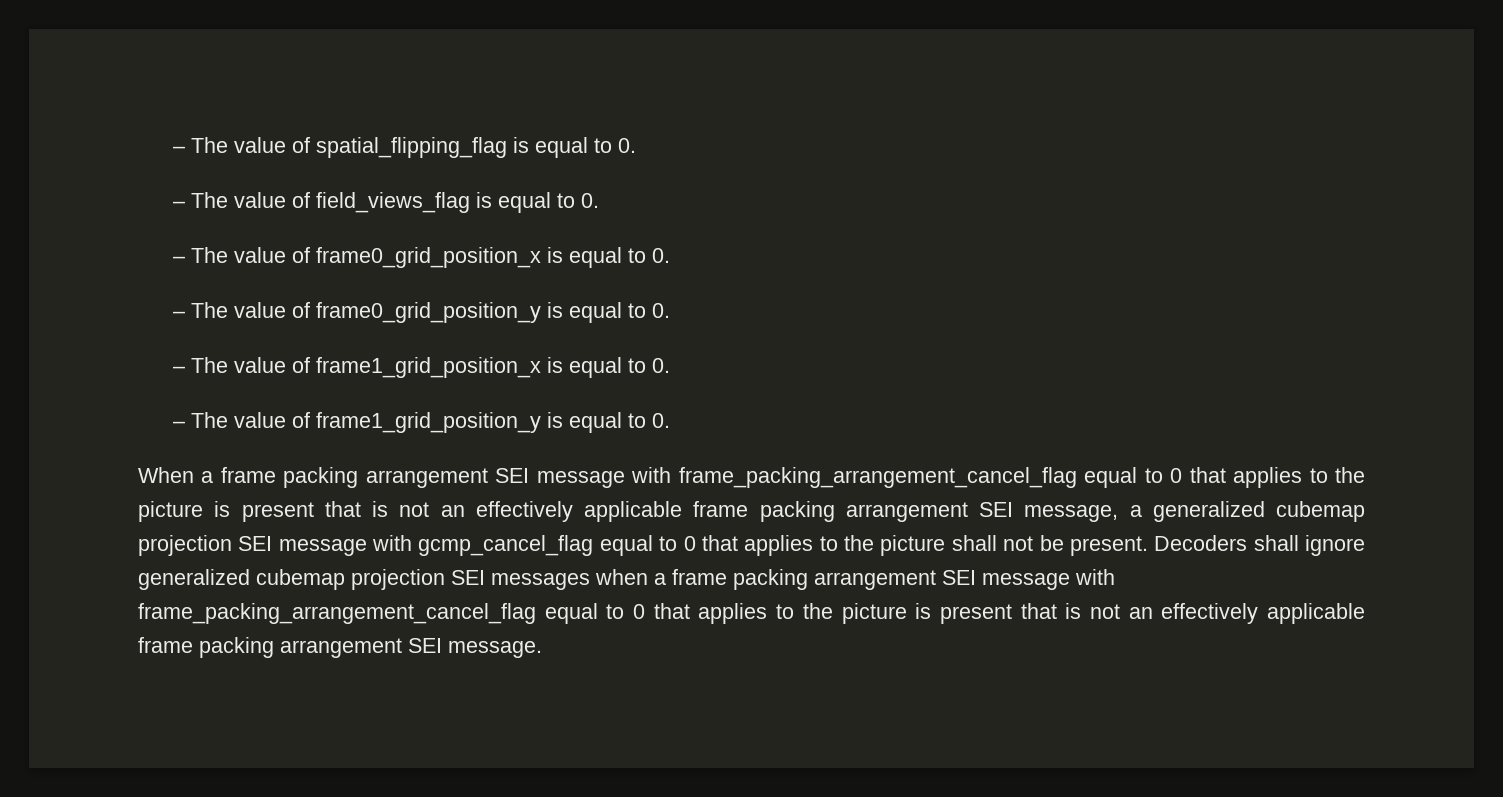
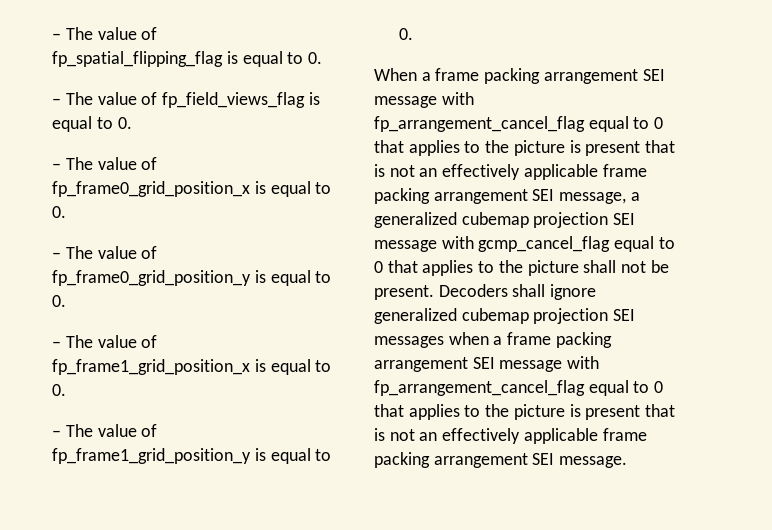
[173,137,637,158] [173,192,600,213] [173,247,671,268] [173,302,671,323] [173,357,671,378] [173,412,542,433] – The value of spatial_flipping_flag is equal to 0. // – The value of field_views_flag is equal to 0. // – The value of frame0_grid_position_x is equal to 0. // – The value of frame0_grid_position_y is equal to 0. // – The value of frame1_grid_position_x is equal to 0. // – The value of frame1_grid_position_y -> [52,27,158,40] [52,51,323,67] [52,92,320,108] [52,116,132,132] [52,157,158,170] [52,181,332,197] [52,206,67,218] [52,246,158,259] [52,270,332,286] [52,295,67,307] [52,335,158,348] [52,359,332,375] [52,384,67,396] [52,424,158,437] [52,448,252,464] – The value of fp_spatial_flipping_flag is equal to 0. // – The value of fp_field_views_flag is equal to 0. // – The value of fp_frame0_grid_position_x is equal to 0. // – The value of fp_frame0_grid_position_y is equal to 0. // – The value of fp_frame1_grid_position_x is equal to 0. // – The value of fp_frame1_grid_position_y
[678,467,1077,488] frame_packing_arrangement_cancel_flag -> [374,116,585,132] fp_arrangement_cancel_flag
[138,603,536,624] frame_packing_arrangement_cancel_flag -> [374,380,585,396] fp_arrangement_cancel_flag

